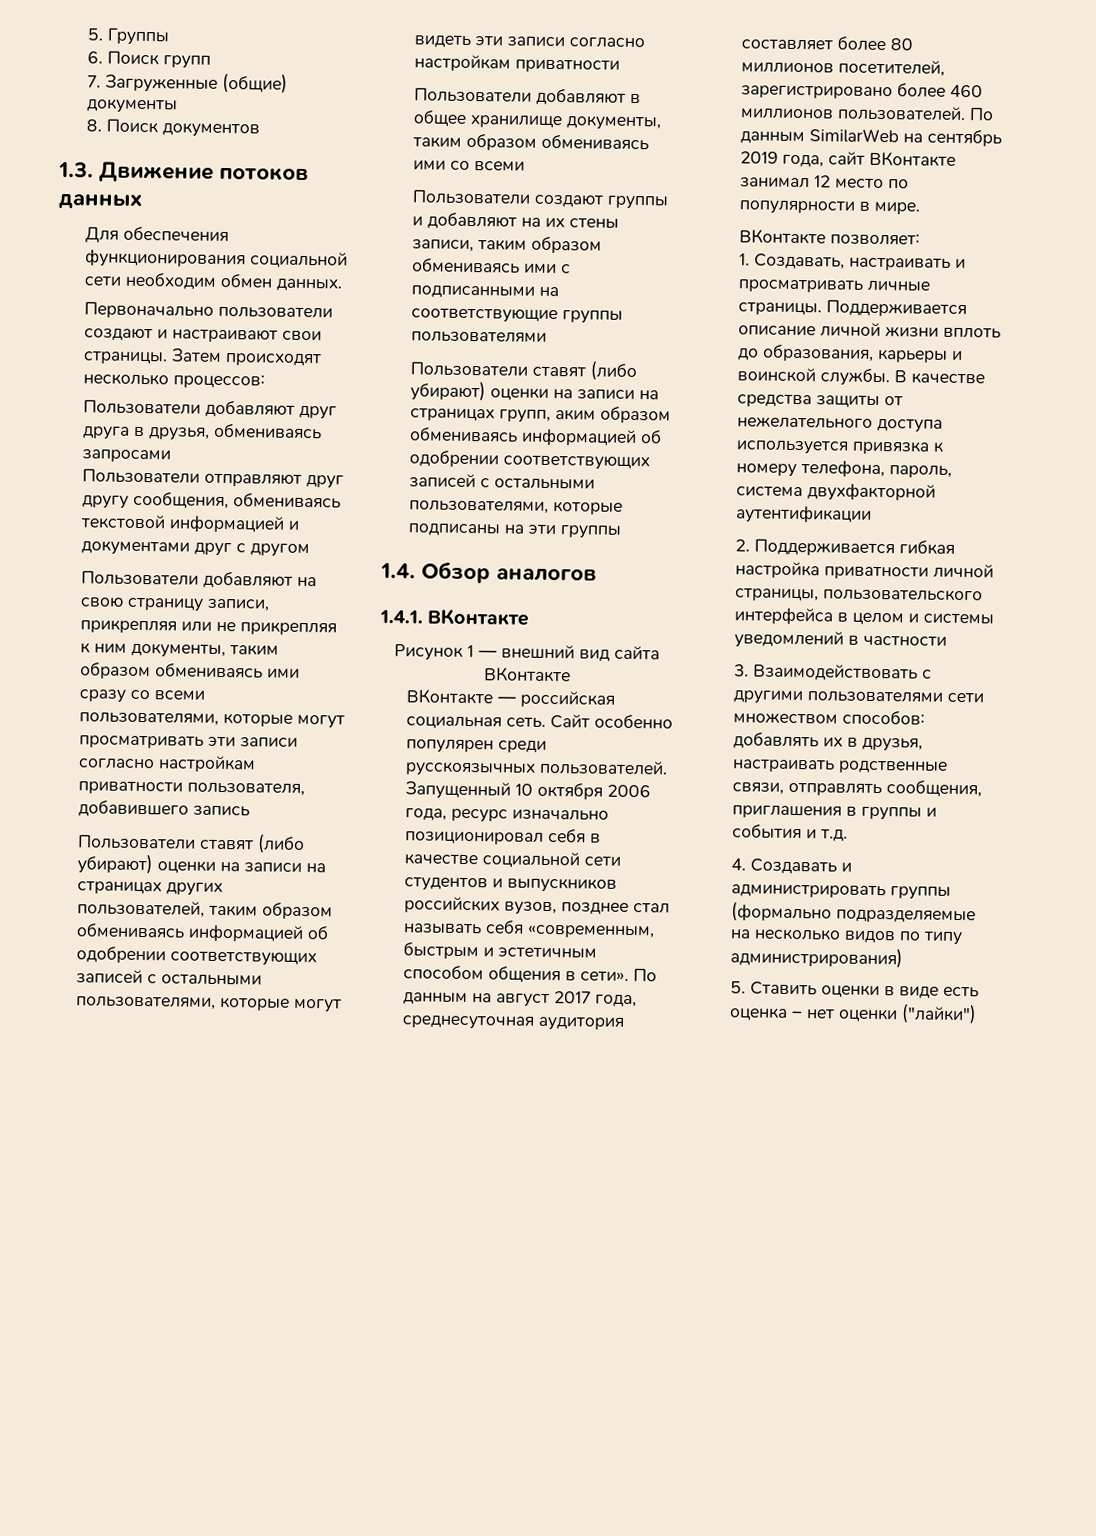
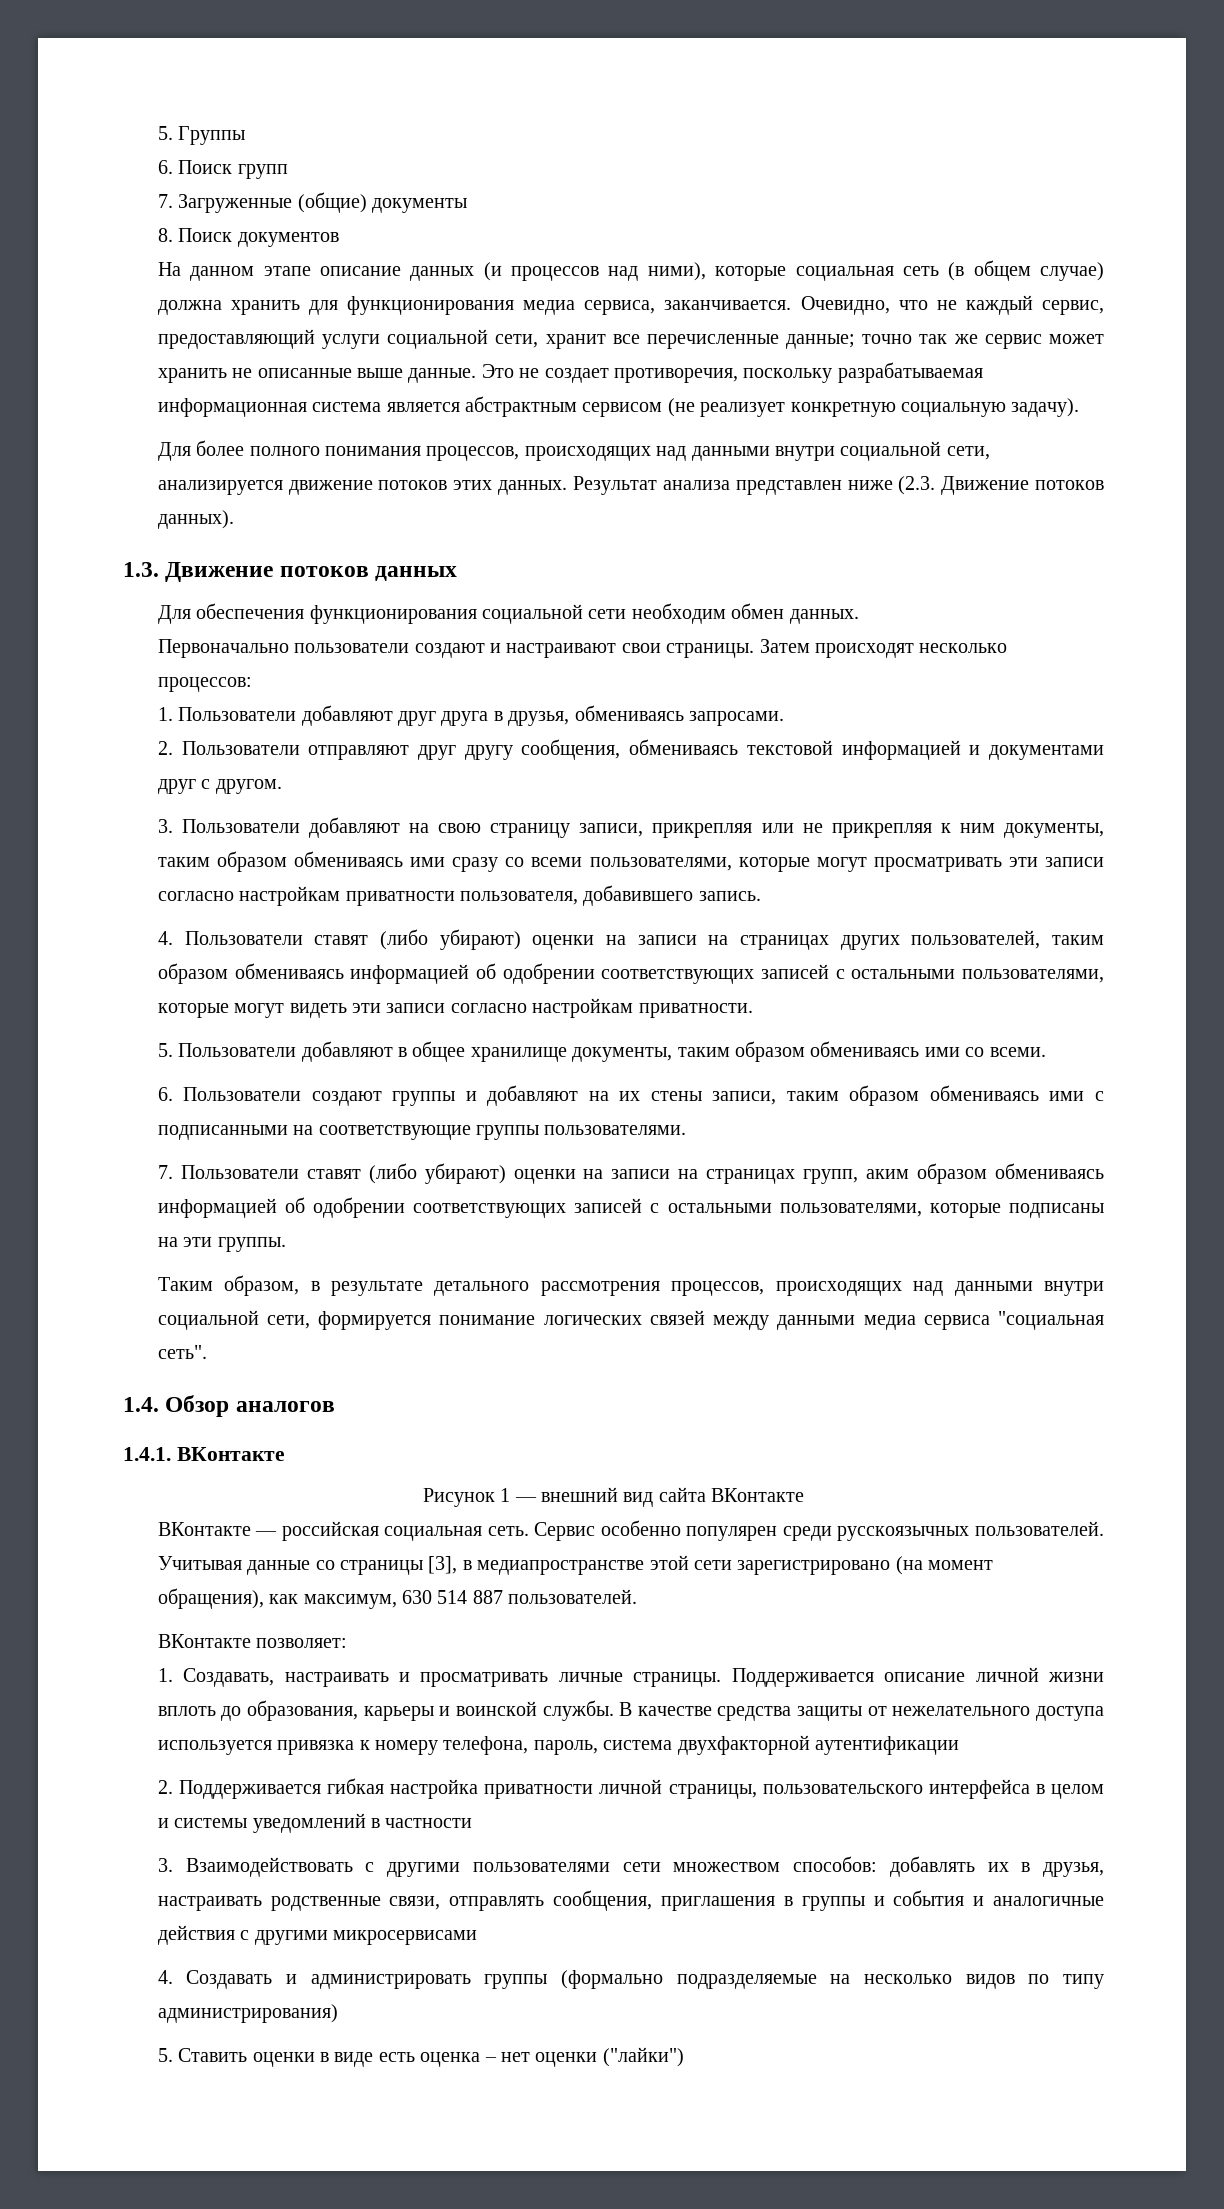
(260, 130) none -> [157,260,1104,281] [157,295,1104,315] [157,329,1105,349] [157,362,983,383] [157,396,1080,417] [157,440,990,461] [157,476,1104,495] [157,510,234,529] // На данном этапе описание данных (и процессов над ними), которые социальная сеть (в общем случае) должна хранить для функционирования медиа сервиса, заканчивается. Очевидно, что не каждый сервис, предоставляющий услуги социальной сети, хранит все перечисленные данные; точно так же сервис может хранить не описанные выше данные. Это не создает противоречия, поскольку разрабатываемая информационная система является абстрактным сервисом (не реализует конкретную социальную задачу). // Для более полного понимания процессов, происходящих над данными внутри социальной сети, анализируется движение потоков этих данных. Результат анализа представлен ниже (2.3. Движение потоков данных).
(265, 381) none -> [157,707,173,721] 1.
[81,449,171,463] запросами // -> [689,711,785,726] [157,741,173,755] запросами. // 2.
[249,543,310,558] другом // -> [215,779,282,794] [157,819,173,833] другом. // 3.
[192,805,250,816] запись // -> [698,891,761,901] [157,931,173,945] запись. // 4.
[514,59,620,73] приватности // -> [638,1003,753,1018] [157,1043,173,1057] приватности. // 5.
[473,161,525,171] всеми // -> [989,1047,1046,1057] [157,1087,173,1101] всеми. // 6.
[410,331,547,343] пользователями // -> [544,1125,687,1135] [157,1165,173,1179] пользователями. // 7.
[559,525,621,539] группы -> [217,1237,286,1252] [157,1275,1104,1296] [157,1310,1105,1330] [157,1345,207,1359] группы. // Таким образом, в результате детального рассмотрения процессов, происходящих над данными внутри социальной сети, формируется понимание логических связей между данными медиа сервиса "социальная сеть".
[549,714,590,729] Сайт -> [534,1522,596,1541] Сервис
[404,781,651,800] [404,808,609,823] [404,827,601,845] [403,851,621,869] [403,877,617,893] [403,896,670,916] [402,919,655,939] [402,941,597,960] [402,964,657,984] [402,991,637,1008] [401,1015,624,1031] [740,35,913,52] [740,59,945,77] [740,82,983,100] [739,105,994,122] [739,128,1002,147] [739,150,956,168] [739,175,909,189] [738,200,920,215] Запущенный 10 октября 2006 года, ресурс изначально позиционировал себя в качестве социальной сети студентов и выпускников российских вузов, позднее стал называть себя «современным, быстрым и эстетичным способом общения в сети». По данным на август 2017 года, среднесуточная аудитория составляет более 80 миллионов посетителей, зарегистрировано более 460 миллионов пользователей. По данным SimilarWeb на сентябрь 2019 года, сайт ВКонтакте занимал 12 место по популярности в мире. -> [157,1555,994,1575] [157,1588,638,1609] Учитывая данные со страницы [3], в медиапространстве этой сети зарегистрировано (на момент обращения), как максимум, 630 514 887 пользователей.
[819,829,848,842] т.д. -> [992,1896,1104,1906] [157,1925,478,1945] аналогичные действия с другими микросервисами

